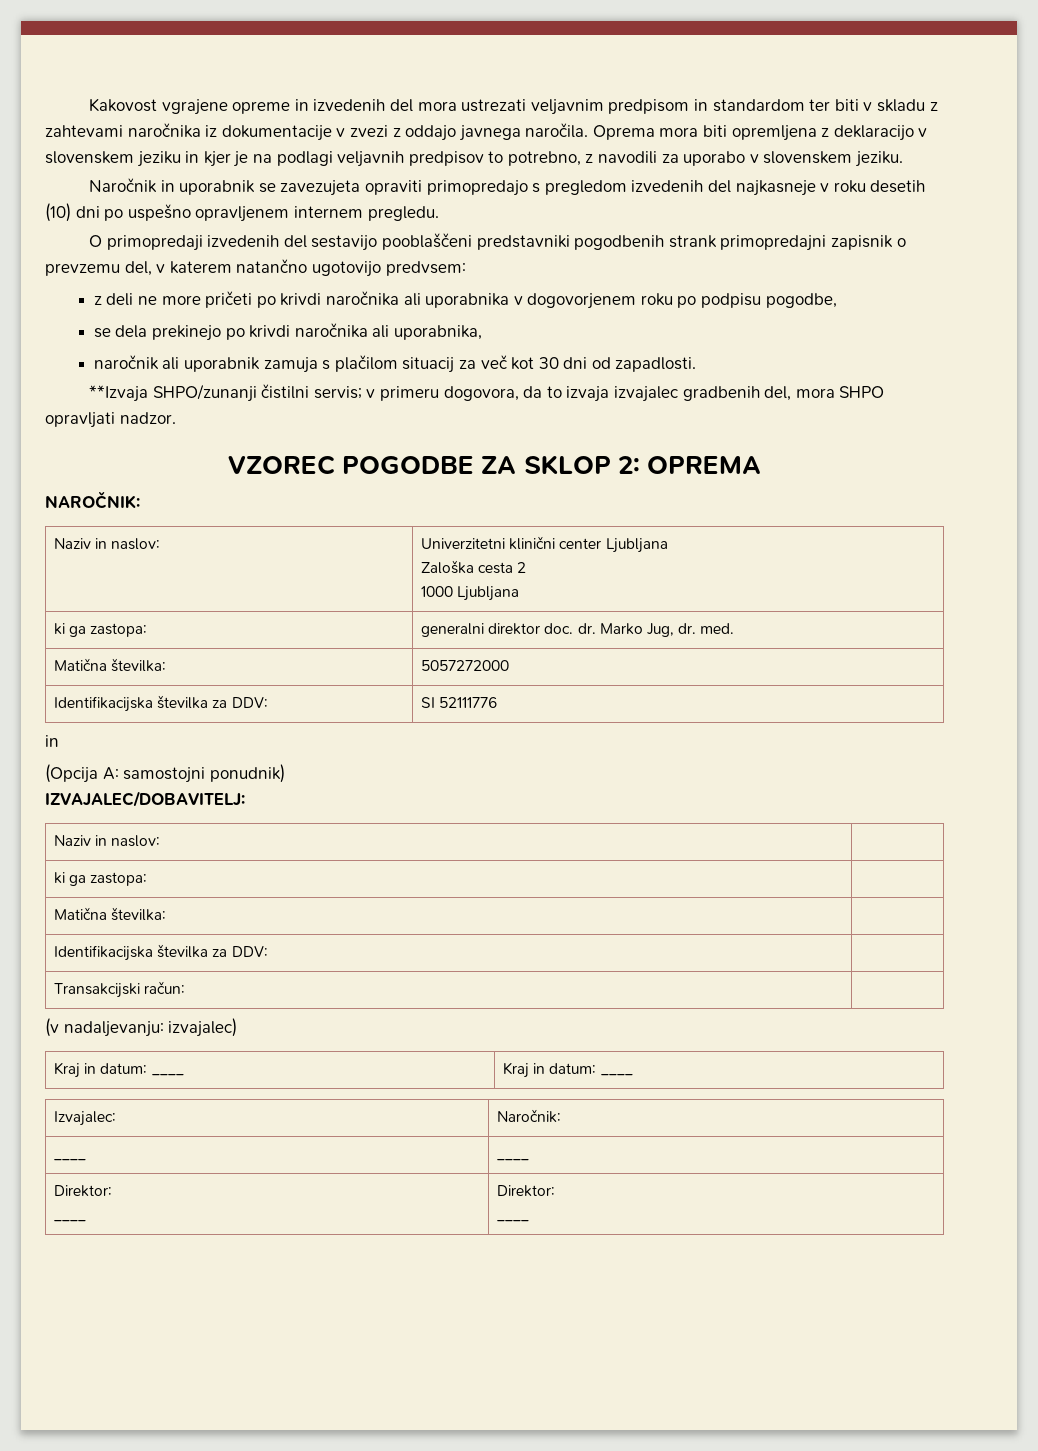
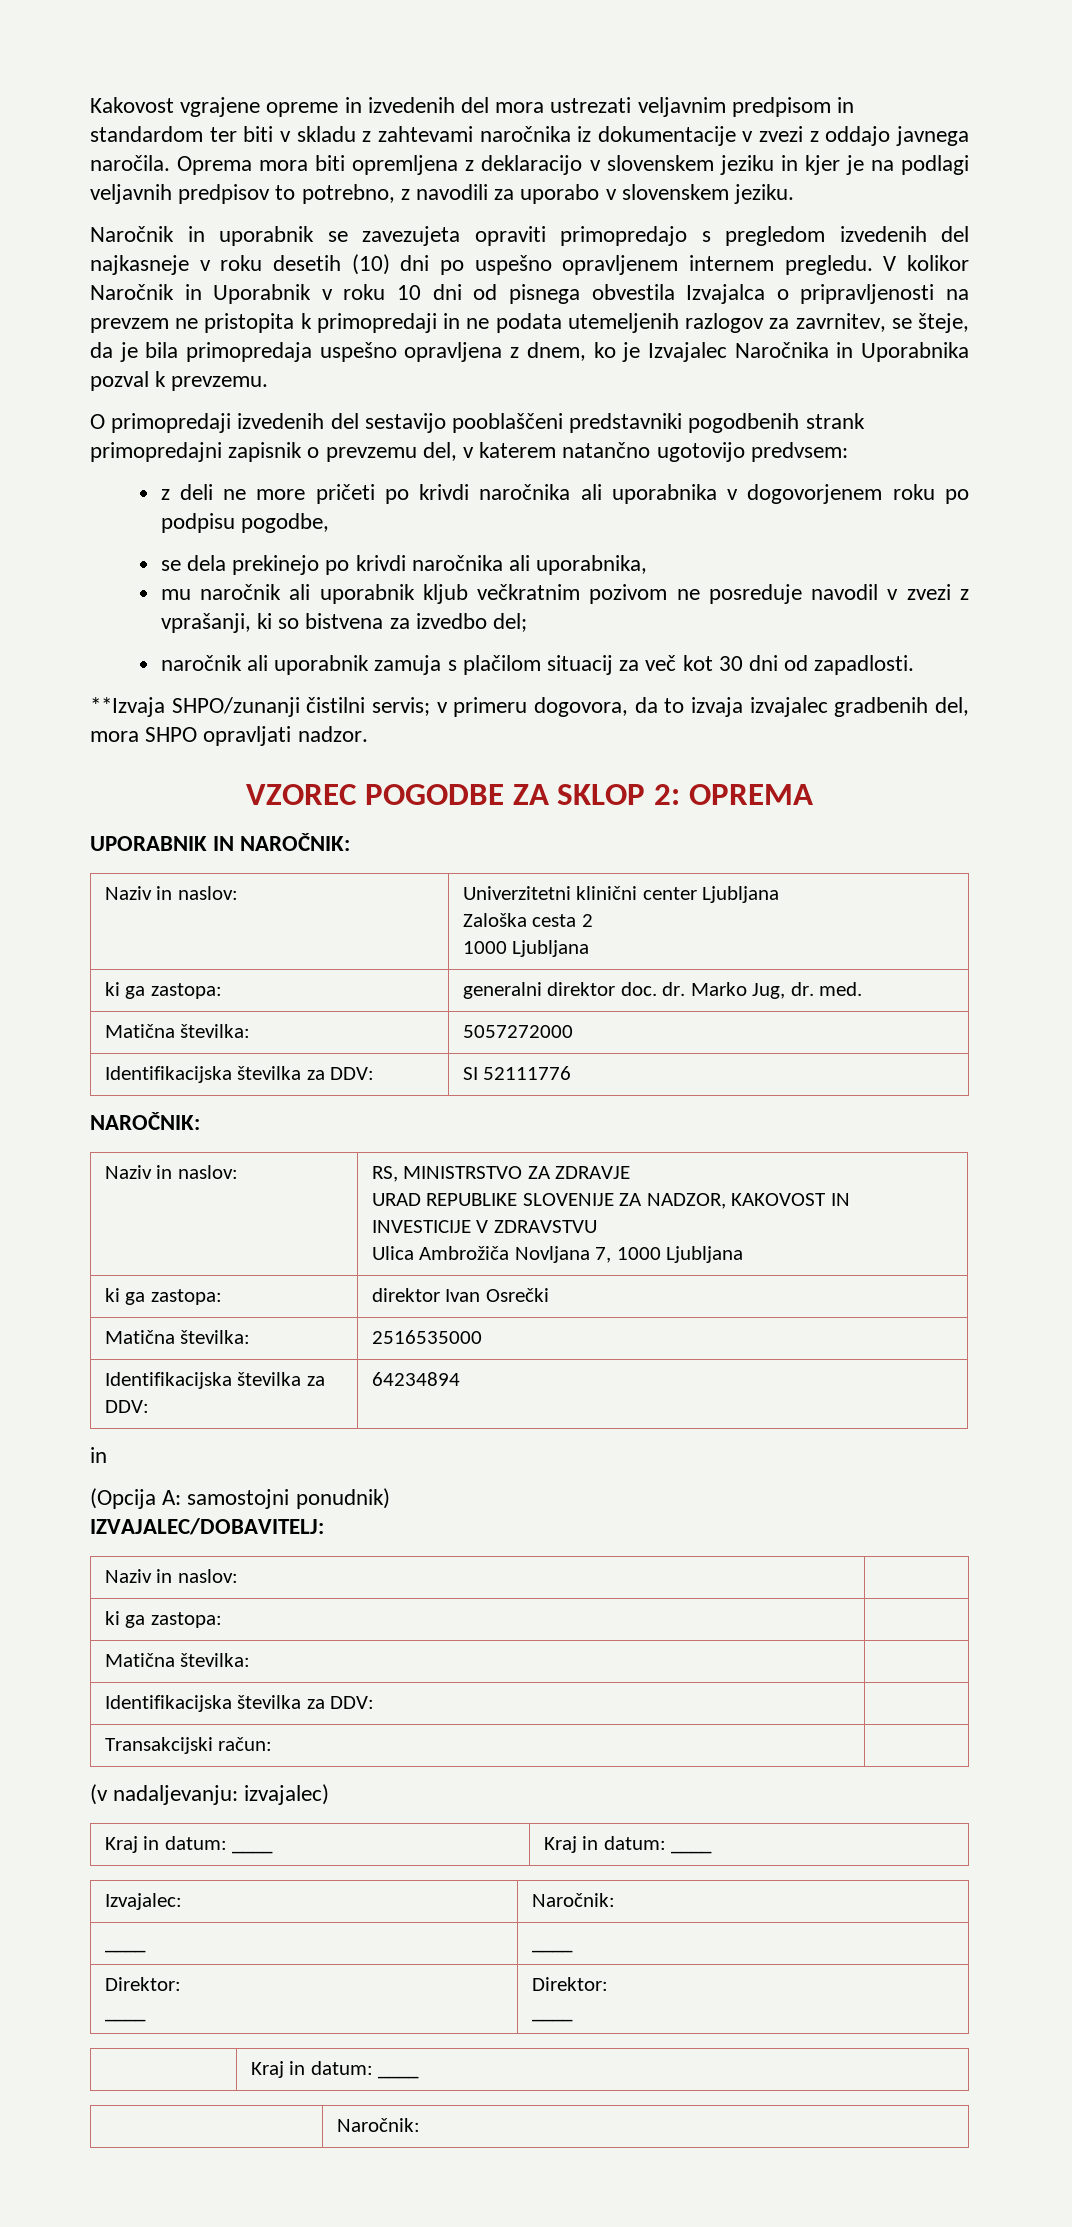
(439, 213) none -> [883,255,969,271] [90,284,970,304] [90,313,970,333] [90,342,970,362] [90,371,269,391] V kolikor Naročnik in Uporabnik v roku 10 dni od pisnega obvestila Izvajalca o pripravljenosti na prevzem ne pristopita k primopredaji in ne podata utemeljenih razlogov za zavrnitev, se šteje, da je bila primopredaja uspešno opravljena z dnem, ko je Izvajalec Naročnika in Uporabnika pozval k prevzemu.
(482, 332) none -> [160,584,970,604] [160,613,527,633] // mu naročnik ali uporabnik kljub večkratnim pozivom ne posreduje navodil v zvezi z vprašanji, ki so bistvena za izvedbo del;
(761, 465) none -> [90,836,235,851] UPORABNIK IN
(498, 702) none -> [90,1112,200,1130] [104,1165,238,1179] [371,1166,631,1182] [371,1193,850,1209] [371,1220,597,1233] [371,1246,744,1263] [104,1288,222,1305] [371,1288,549,1302] [104,1330,251,1344] [371,1330,482,1344] [104,1372,325,1389] [104,1400,149,1413] [371,1372,460,1386] // NAROČNIK: // Naziv in naslov: | RS, MINISTRSTVO ZA ZDRAVJE // URAD REPUBLIKE SLOVENIJE ZA NADZOR, KAKOVOST IN INVESTICIJE V ZDRAVSTVU // Ulica Ambrožiča Novljana 7, 1000 Ljubljana // ki ga zastopa: | direktor Ivan Osrečki // Matična številka: | 2516535000 // Identifikacijska številka za DDV: | 64234894
(530, 1221) none -> [250,2061,373,2078] [378,2075,420,2079] [336,2118,420,2132] // | Kraj in datum: ____ // | Naročnik:

